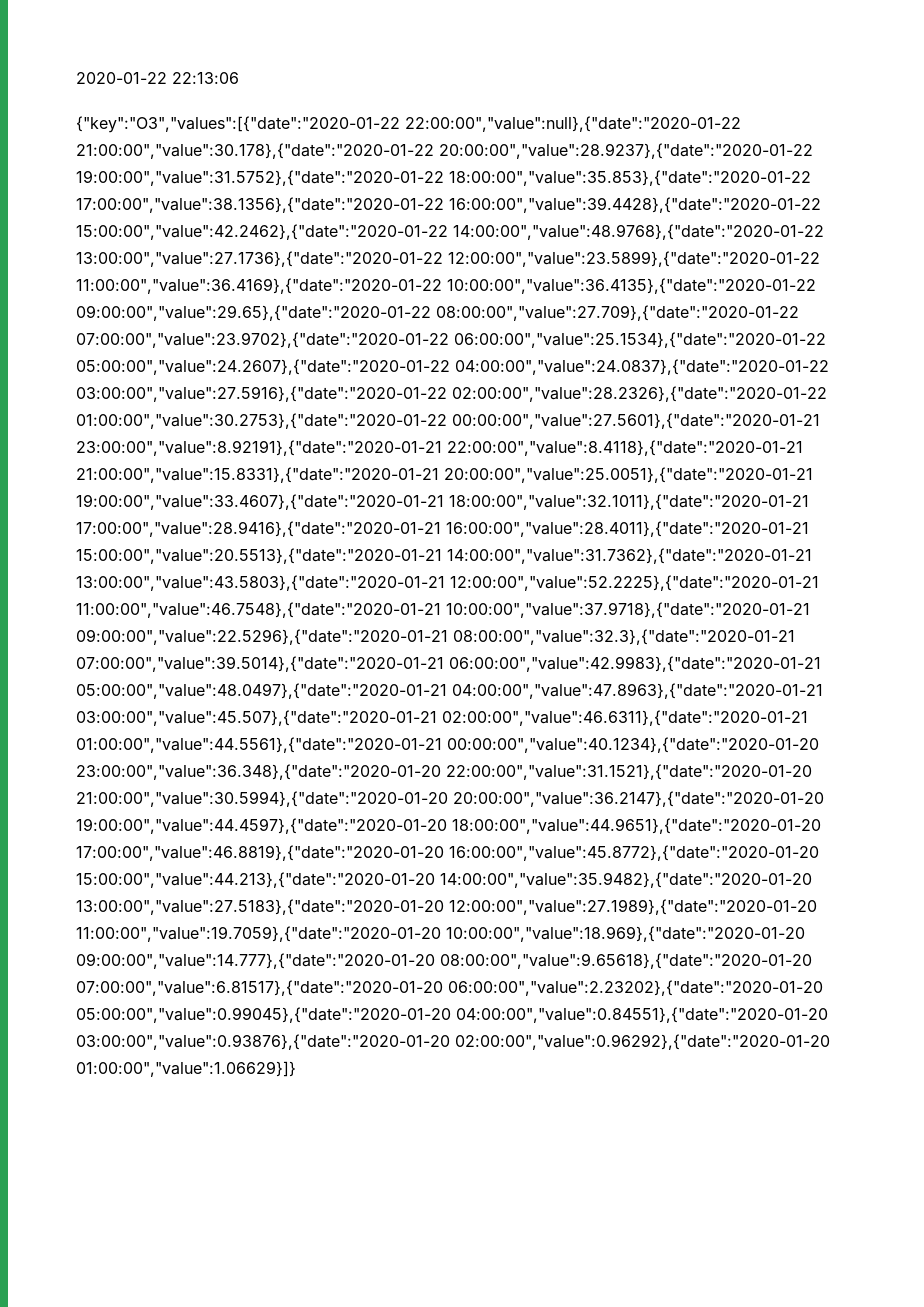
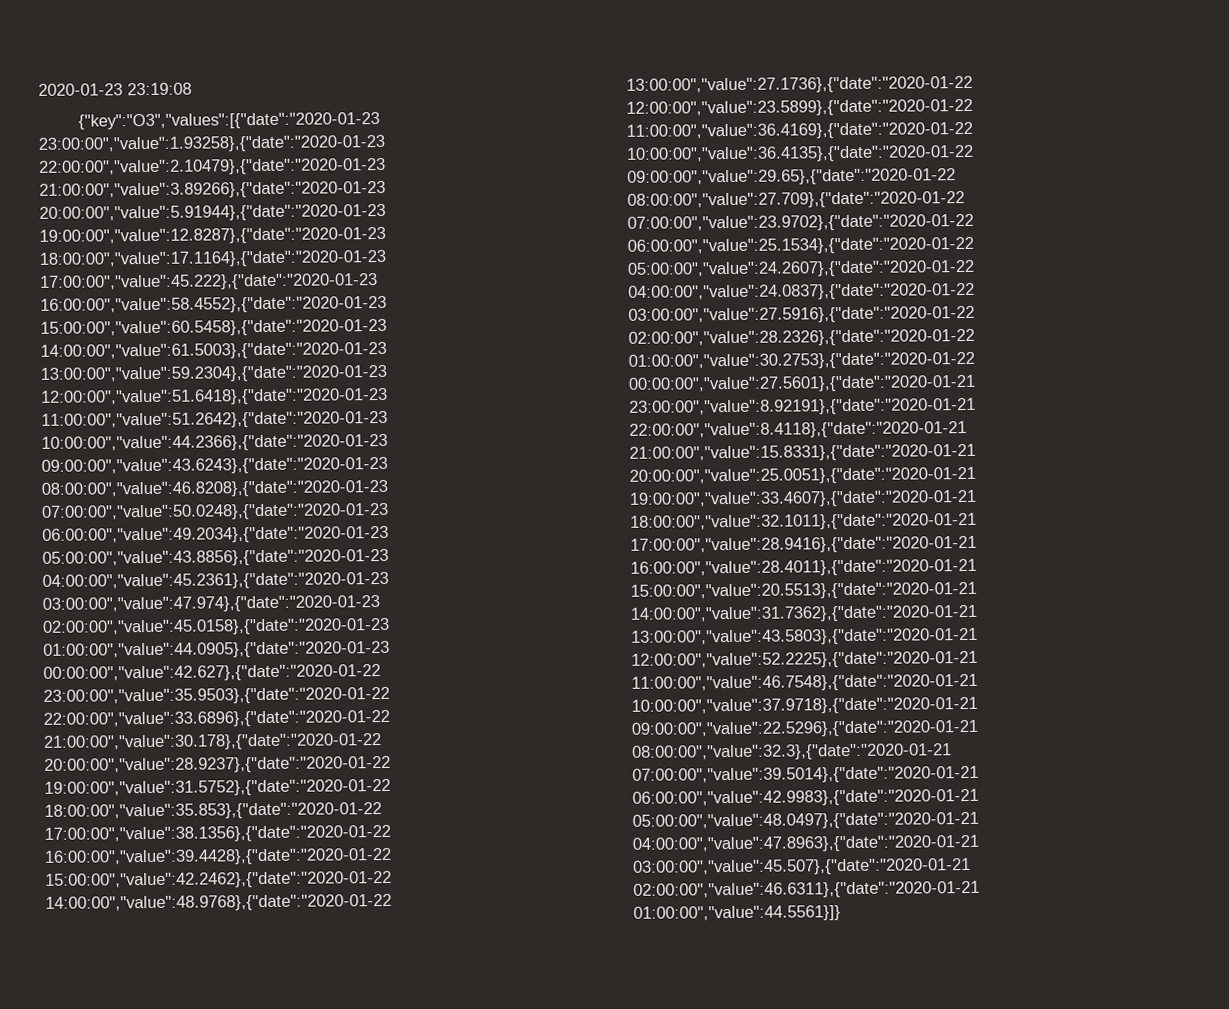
[76,72,239,84] [76,116,741,133] 2020-01-22 22:13:06 // {"key":"O3","values":[{"date":"2020-01-22 22:00:00","value":null},{"date":"2020-01-22 -> [38,82,192,96] [77,111,380,130] [38,134,385,153] [39,157,386,176] [39,180,386,199] [39,203,386,222] [39,226,386,245] [39,249,386,268] [40,273,378,291] [40,295,387,314] [40,318,387,337] [40,341,387,360] [40,364,387,383] [41,387,388,406] [41,410,388,429] [41,433,388,452] [41,456,388,475] [41,479,388,498] [41,502,389,521] [42,525,389,544] [42,548,389,567] [42,571,389,590] [42,595,380,613] [42,617,390,636] [43,640,390,659] [43,664,381,682] [43,686,390,705] [43,709,390,728] 2020-01-23 23:19:08 // {"key":"O3","values":[{"date":"2020-01-23 23:00:00","value":1.93258},{"date":"2020-01-23 22:00:00","value":2.10479},{"date":"2020-01-23 21:00:00","value":3.89266},{"date":"2020-01-23 20:00:00","value":5.91944},{"date":"2020-01-23 19:00:00","value":12.8287},{"date":"2020-01-23 18:00:00","value":17.1164},{"date":"2020-01-23 17:00:00","value":45.222},{"date":"2020-01-23 16:00:00","value":58.4552},{"date":"2020-01-23 15:00:00","value":60.5458},{"date":"2020-01-23 14:00:00","value":61.5003},{"date":"2020-01-23 13:00:00","value":59.2304},{"date":"2020-01-23 12:00:00","value":51.6418},{"date":"2020-01-23 11:00:00","value":51.2642},{"date":"2020-01-23 10:00:00","value":44.2366},{"date":"2020-01-23 09:00:00","value":43.6243},{"date":"2020-01-23 08:00:00","value":46.8208},{"date":"2020-01-23 07:00:00","value":50.0248},{"date":"2020-01-23 06:00:00","value":49.2034},{"date":"2020-01-23 05:00:00","value":43.8856},{"date":"2020-01-23 04:00:00","value":45.2361},{"date":"2020-01-23 03:00:00","value":47.974},{"date":"2020-01-23 02:00:00","value":45.0158},{"date":"2020-01-23 01:00:00","value":44.0905},{"date":"2020-01-23 00:00:00","value":42.627},{"date":"2020-01-22 23:00:00","value":35.9503},{"date":"2020-01-22 22:00:00","value":33.6896},{"date":"2020-01-22
[76,737,819,753] [76,764,812,780] [76,791,824,807] [76,818,821,834] [76,845,819,861] [76,872,812,888] [76,899,817,915] [76,926,805,942] [76,953,812,969] [76,980,823,996] [76,1007,828,1023] [76,1034,830,1050] [76,1061,296,1077] 01:00:00","value":44.5561},{"date":"2020-01-21 00:00:00","value":40.1234},{"date":"2020-01-20 23:00:00","value":36.348},{"date":"2020-01-20 22:00:00","value":31.1521},{"date":"2020-01-20 21:00:00","value":30.5994},{"date":"2020-01-20 20:00:00","value":36.2147},{"date":"2020-01-20 19:00:00","value":44.4597},{"date":"2020-01-20 18:00:00","value":44.9651},{"date":"2020-01-20 17:00:00","value":46.8819},{"date":"2020-01-20 16:00:00","value":45.8772},{"date":"2020-01-20 15:00:00","value":44.213},{"date":"2020-01-20 14:00:00","value":35.9482},{"date":"2020-01-20 13:00:00","value":27.5183},{"date":"2020-01-20 12:00:00","value":27.1989},{"date":"2020-01-20 11:00:00","value":19.7059},{"date":"2020-01-20 10:00:00","value":18.969},{"date":"2020-01-20 09:00:00","value":14.777},{"date":"2020-01-20 08:00:00","value":9.65618},{"date":"2020-01-20 07:00:00","value":6.81517},{"date":"2020-01-20 06:00:00","value":2.23202},{"date":"2020-01-20 05:00:00","value":0.99045},{"date":"2020-01-20 04:00:00","value":0.84551},{"date":"2020-01-20 03:00:00","value":0.93876},{"date":"2020-01-20 02:00:00","value":0.96292},{"date":"2020-01-20 01:00:00","value":1.06629}]} -> [633,905,841,922] 01:00:00","value":44.5561}]}

